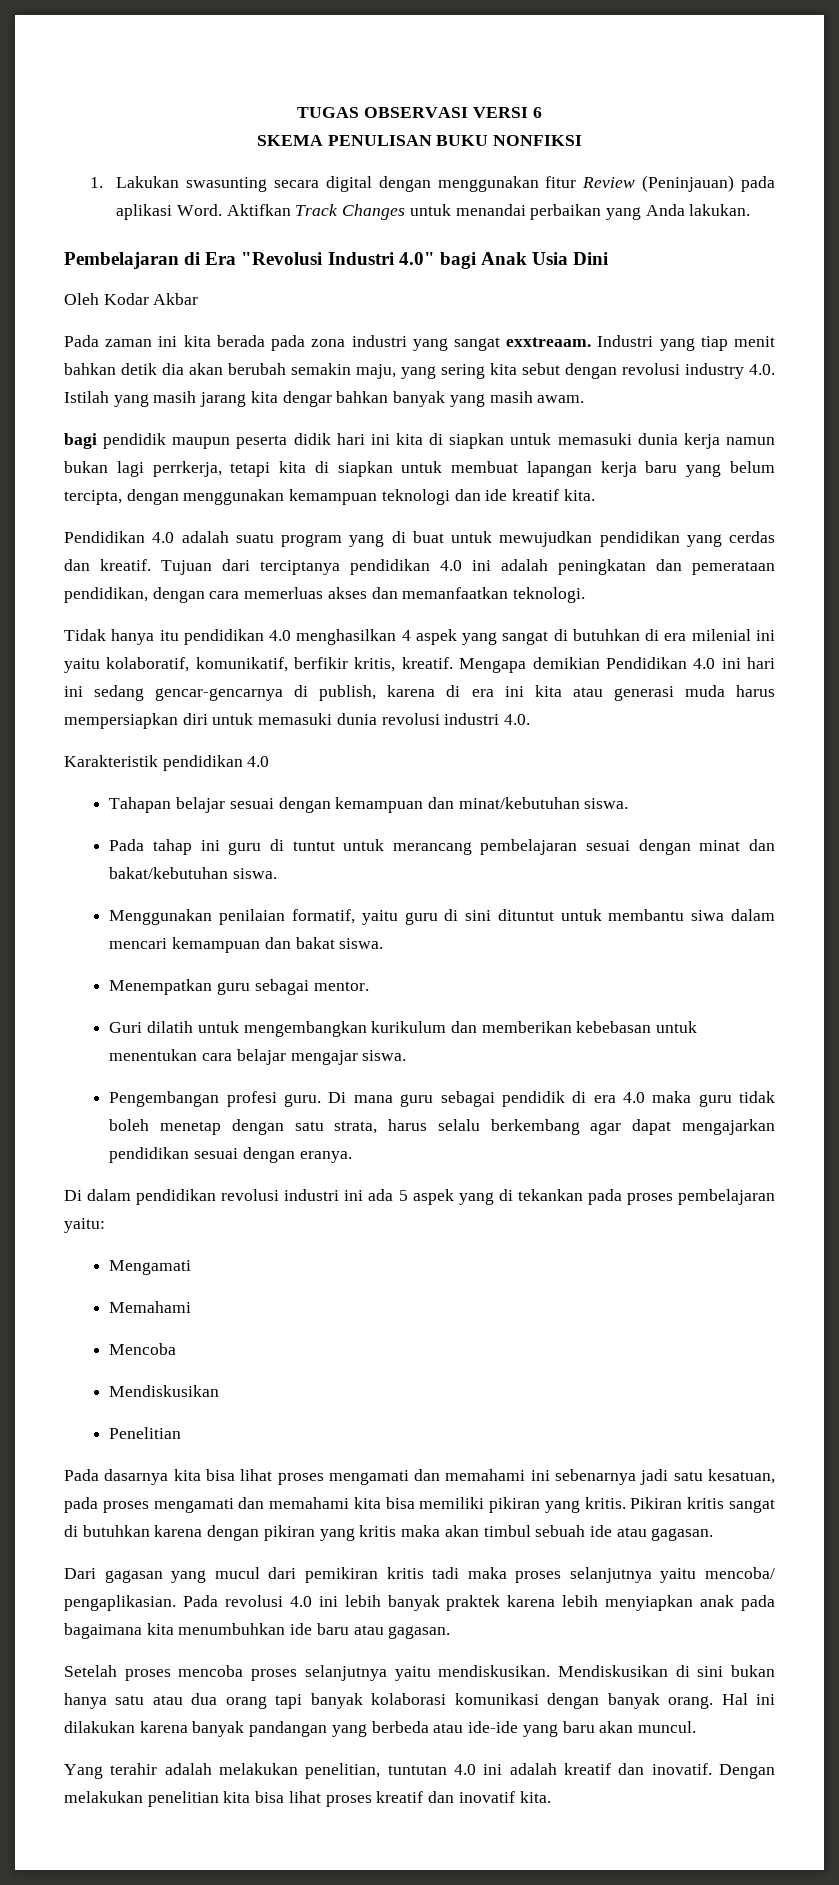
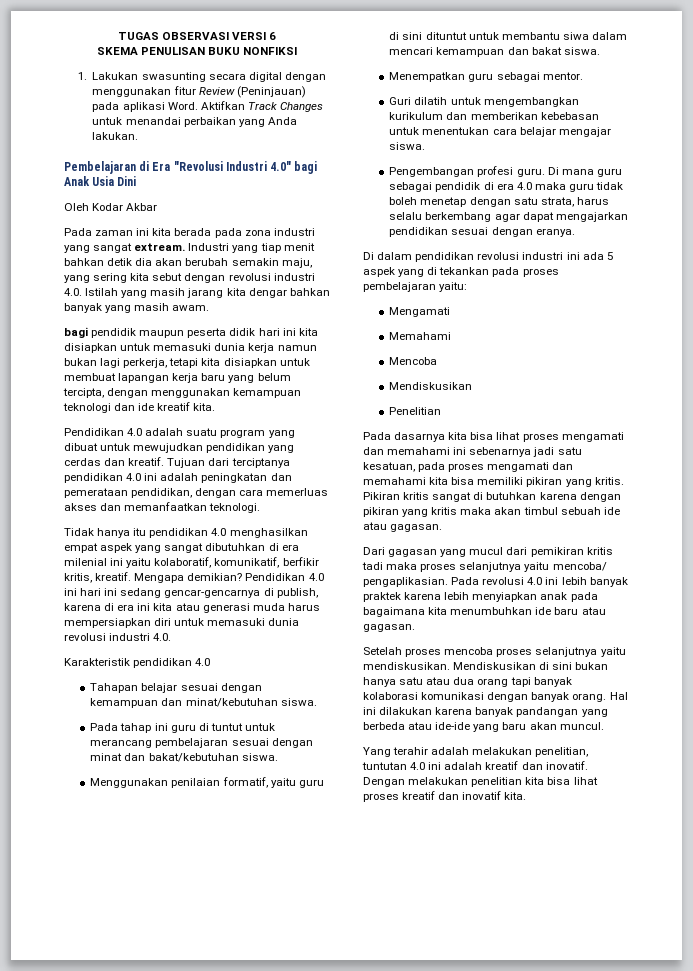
[506,337,592,347] exxtreaam. -> [134,243,186,251] extream.
[685,363,744,379] industry -> [273,273,315,281] industri
[429,433,505,449] di siapkan -> [64,343,117,353] disiapkan
[152,461,222,477] perrkerja, -> [123,358,168,368] perkerja,
[314,461,393,477] di siapkan -> [223,358,277,368] disiapkan
[391,531,444,543] di buat -> [64,443,98,451] dibuat
[401,630,411,641] 4 -> [64,543,98,553] empat
[553,629,640,641] di butuhkan -> [205,543,266,551] dibutuhkan
[532,657,600,669] demikian -> [187,573,243,581] demikian?

